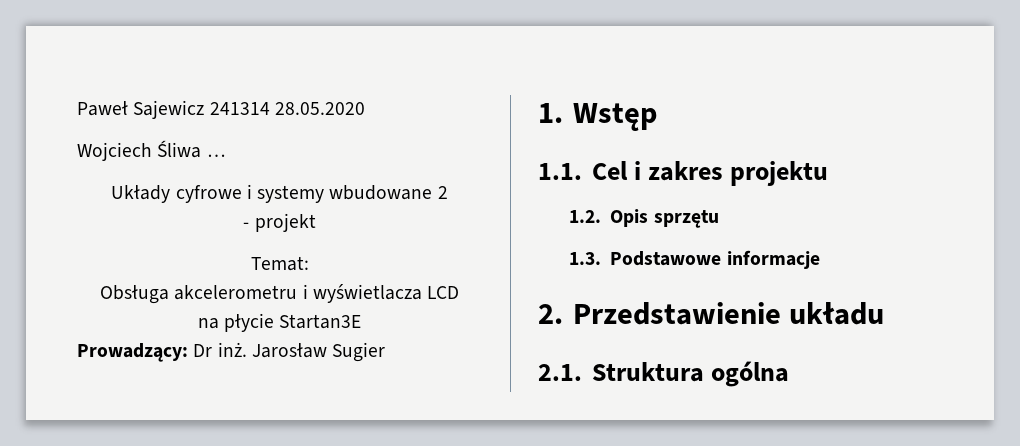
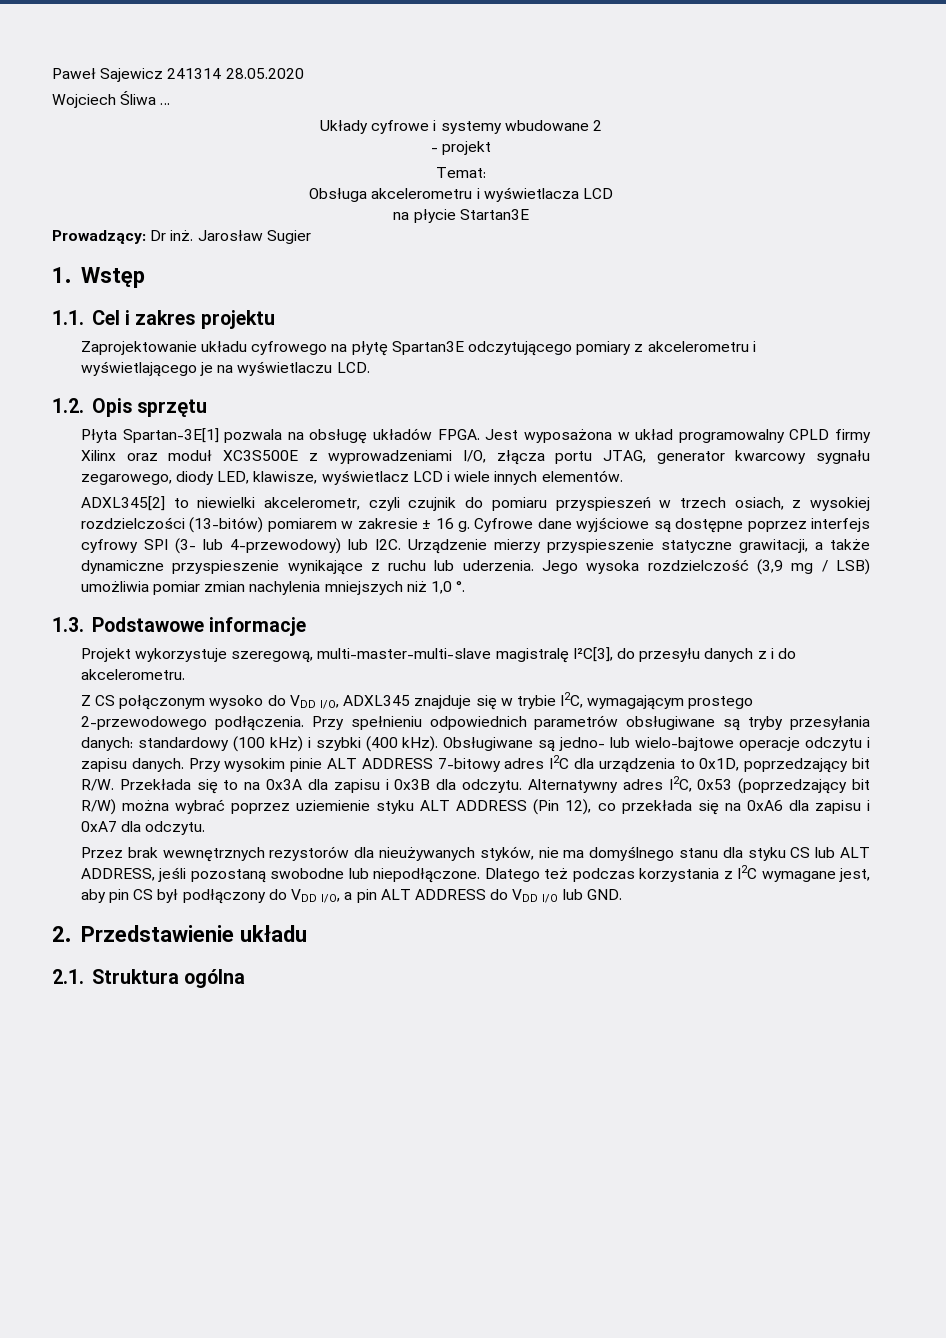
[568,209,719,228] [568,250,820,269] 1.2. Opis sprzętu // 1.3. Podstawowe informacje -> [80,341,756,356] [80,361,370,377] [52,398,208,417] [80,428,871,444] [80,450,870,465] [80,470,623,485] [80,496,871,511] [80,517,870,533] [80,538,870,554] [80,559,870,575] [80,581,466,595] [52,617,307,636] [80,647,796,663] [80,669,185,680] [80,692,754,710] [80,715,870,731] [80,736,870,752] [80,755,870,773] [80,776,871,794] [80,799,871,815] [80,821,206,835] [80,846,870,862] [80,865,870,883] [80,889,622,904] Zaprojektowanie układu cyfrowego na płytę Spartan3E odczytującego pomiary z akcelerometru i wyświetlającego je na wyświetlaczu LCD. // 1.2. Opis sprzętu // Płyta Spartan-3E[1] pozwala na obsługę układów FPGA. Jest wyposażona w układ programowalny CPLD firmy Xilinx oraz moduł XC3S500E z wyprowadzeniami I/O, złącza portu JTAG, generator kwarcowy sygnału zegarowego, diody LED, klawisze, wyświetlacz LCD i wiele innych elementów. // ADXL345[2] to niewielki akcelerometr, czyli czujnik do pomiaru przyspieszeń w trzech osiach, z wysokiej rozdzielczości (13-bitów) pomiarem w zakresie ± 16 g. Cyfrowe dane wyjściowe są dostępne poprzez interfejs cyfrowy SPI (3- lub 4-przewodowy) lub I2C. Urządzenie mierzy przyspieszenie statyczne grawitacji, a także dynamiczne przyspieszenie wynikające z ruchu lub uderzenia. Jego wysoka rozdzielczość (3,9 mg / LSB) umożliwia pomiar zmian nachylenia mniejszych niż 1,0 °. // 1.3. Podstawowe informacje // Projekt wykorzystuje szeregową, multi-master-multi-slave magistralę I²C[3], do przesyłu danych z i do akcelerometru. // Z CS połączonym wysoko do VDD I/O, ADXL345 znajduje się w trybie I2C, wymagającym prostego 2-przewodowego podłączenia. Przy spełnieniu odpowiednich parametrów obsługiwane są tryby przesyłania danych: standardowy (100 kHz) i szybki (400 kHz). Obsługiwane są jedno- lub wielo-bajtowe operacje odczytu i zapisu danych. Przy wysokim pinie ALT ADDRESS 7-bitowy adres I2C dla urządzenia to 0x1D, poprzedzający bit R/W. Przekłada się to na 0x3A dla zapisu i 0x3B dla odczytu. Alternatywny adres I2C, 0x53 (poprzedzający bit R/W) można wybrać poprzez uziemienie styku ALT ADDRESS (Pin 12), co przekłada się na 0xA6 dla zapisu i 0xA7 dla odczytu. // Przez brak wewnętrznych rezystorów dla nieużywanych styków, nie ma domyślnego stanu dla styku CS lub ALT ADDRESS, jeśli pozostaną swobodne lub niepodłączone. Dlatego też podczas korzystania z I2C wymagane jest, aby pin CS był podłączony do VDD I/O, a pin ALT ADDRESS do VDD I/O lub GND.

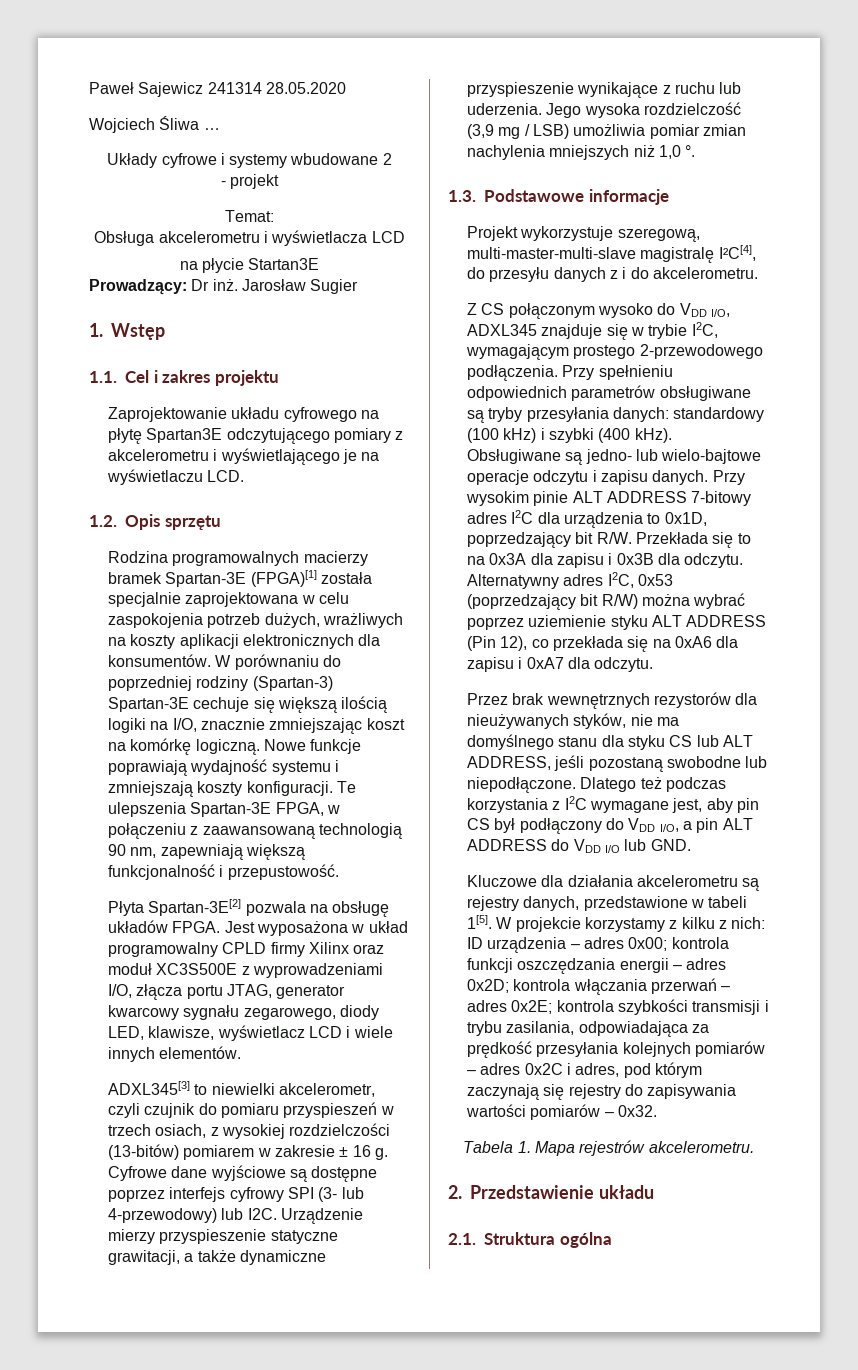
(208, 408) none -> [107,551,368,566] [107,570,372,587] [107,592,349,607] [107,613,403,628] [107,634,381,649] [107,654,341,670] [107,676,333,691] [107,696,388,713] [107,718,405,734] [107,738,362,755] [107,759,339,776] [107,781,356,797] [107,802,340,817] [107,823,402,839] [107,844,305,860] [107,864,339,880] // Rodzina programowalnych macierzy bramek Spartan-3E (FPGA)[1] została specjalnie zaprojektowana w celu zaspokojenia potrzeb dużych, wrażliwych na koszty aplikacji elektronicznych dla konsumentów. W porównaniu do poprzedniej rodziny (Spartan-3) Spartan-3E cechuje się większą ilością logiki na I/O, znacznie zmniejszając koszt na komórkę logiczną. Nowe funkcje poprawiają wydajność systemu i zmniejszają koszty konfiguracji. Te ulepszenia Spartan-3E FPGA, w połączeniu z zaawansowaną technologią 90 nm, zapewniają większą funkcjonalność i przepustowość.
[122,428,219,443] Spartan-3E[1] -> [148,899,242,916] Spartan-3E[2]
[80,496,165,511] ADXL345[2] -> [107,1081,190,1095] ADXL345[3]
[572,647,613,662] I²C[3], -> [718,245,756,261] I²C[4],
(622, 894) none -> [466,875,760,891] [466,896,748,911] [466,915,766,932] [466,937,729,953] [466,958,727,974] [466,978,731,995] [466,999,769,1015] [466,1021,709,1037] [466,1041,765,1058] [466,1062,702,1078] [466,1084,737,1100] [465,1104,657,1120] [463,1140,754,1156] // Kluczowe dla działania akcelerometru są rejestry danych, przedstawione w tabeli 1[5]. W projekcie korzystamy z kilku z nich: ID urządzenia – adres 0x00; kontrola funkcji oszczędzania energii – adres 0x2D; kontrola włączania przerwań – adres 0x2E; kontrola szybkości transmisji i trybu zasilania, odpowiadająca za prędkość przesyłania kolejnych pomiarów – adres 0x2C i adres, pod którym zaczynają się rejestry do zapisywania wartości pomiarów – 0x32. // Tabela 1. Mapa rejestrów akcelerometru.

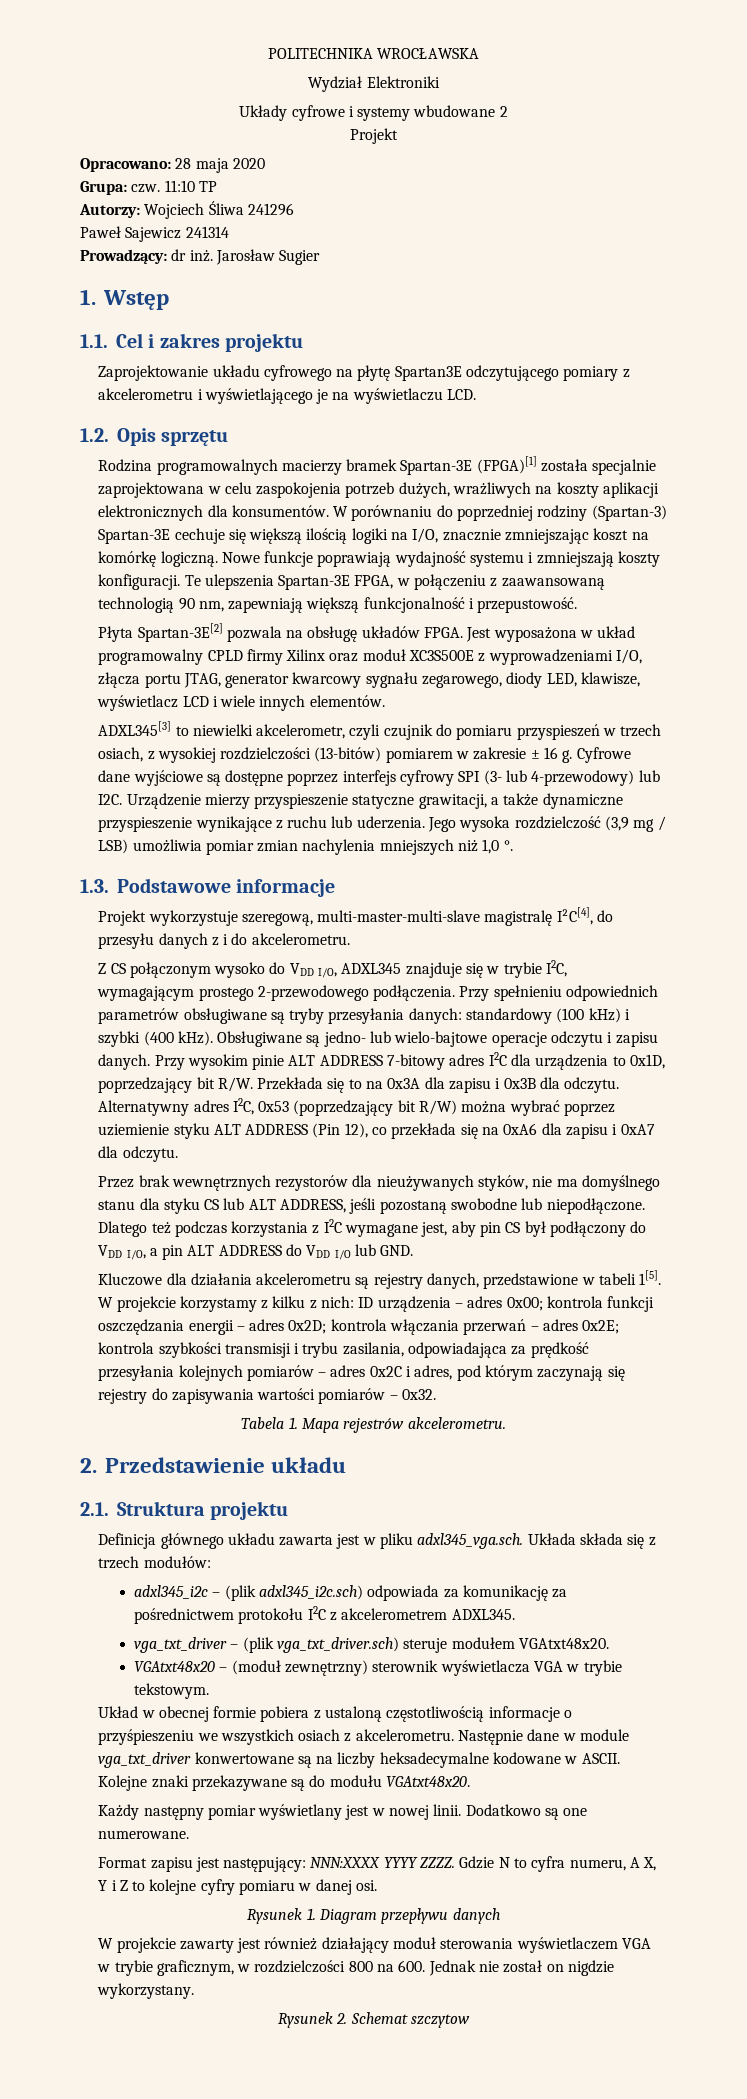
[89,82,346,97] [89,116,220,133] Paweł Sajewicz 241314 28.05.2020 // Wojciech Śliwa … -> [267,48,480,59] [308,76,440,92] POLITECHNIKA WROCŁAWSKA // Wydział Elektroniki
[220,174,280,189] [225,210,274,222] [94,230,405,246] [179,258,320,273] - projekt // Temat: // Obsługa akcelerometru i wyświetlacza LCD // na płycie Startan3E -> [350,128,398,144] [80,158,265,173] [80,180,217,195] [79,201,294,219] [80,226,229,242] Projekt // Opracowano: 28 maja 2020 // Grupa: czw. 11:10 TP // Autorzy: Wojciech Śliwa 241296 // Paweł Sajewicz 241314
[191,279,210,291] Dr -> [171,249,187,261] dr
[559,1232,612,1248] ogólna -> [210,1501,289,1520] [98,1533,656,1549] [98,1556,211,1569] [133,1585,568,1601] [133,1606,515,1624] [133,1637,609,1653] [133,1660,622,1676] [133,1683,209,1699] [98,1706,573,1722] [98,1729,630,1745] [98,1752,620,1768] [98,1775,471,1791] [98,1804,588,1820] [98,1830,190,1839] [98,1856,657,1872] [98,1879,378,1895] [247,1908,500,1924] [98,1937,652,1953] [97,1960,615,1976] [97,1983,195,1999] [278,2012,470,2028] projektu // Definicja głównego układu zawarta jest w pliku adxl345_vga.sch. Układa składa się z trzech modułów: // adxl345_i2c – (plik adxl345_i2c.sch) odpowiada za komunikację za pośrednictwem protokołu I2C z akcelerometrem ADXL345. // vga_txt_driver – (plik vga_txt_driver.sch) steruje modułem VGAtxt48x20. // VGAtxt48x20 – (moduł zewnętrzny) sterownik wyświetlacza VGA w trybie tekstowym. // Układ w obecnej formie pobiera z ustaloną częstotliwością informacje o przyśpieszeniu we wszystkich osiach z akcelerometru. Następnie dane w module vga_txt_driver konwertowane są na liczby heksadecymalne kodowane w ASCII. Kolejne znaki przekazywane są do modułu VGAtxt48x20. // Każdy następny pomiar wyświetlany jest w nowej linii. Dodatkowo są one numerowane. // Format zapisu jest następujący: NNN:XXXX YYYY ZZZZ. Gdzie N to cyfra numeru, A X, Y i Z to kolejne cyfry pomiaru w danej osi. // Rysunek 1. Diagram przepływu danych // W projekcie zawarty jest również działający moduł sterowania wyświetlaczem VGA w trybie graficznym, w rozdzielczości 800 na 600. Jednak nie został on nigdzie wykorzystany. // Rysunek 2. Schemat szczytow

